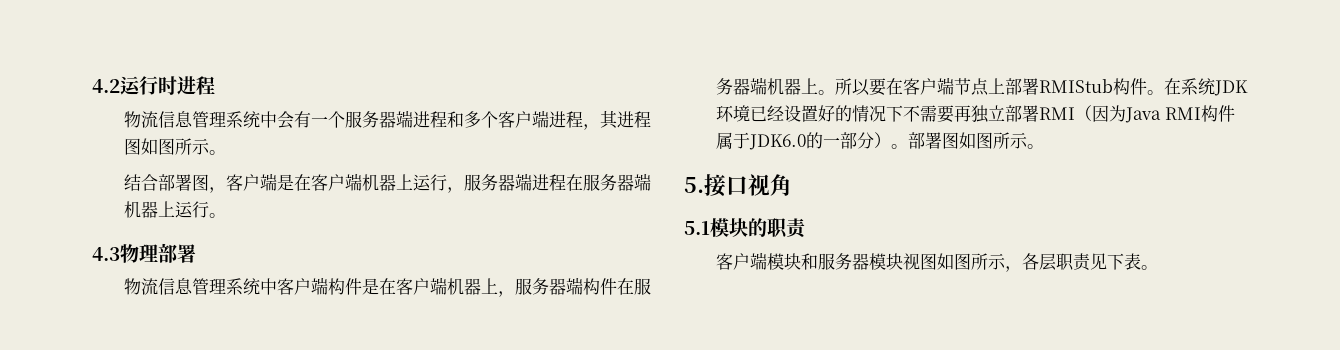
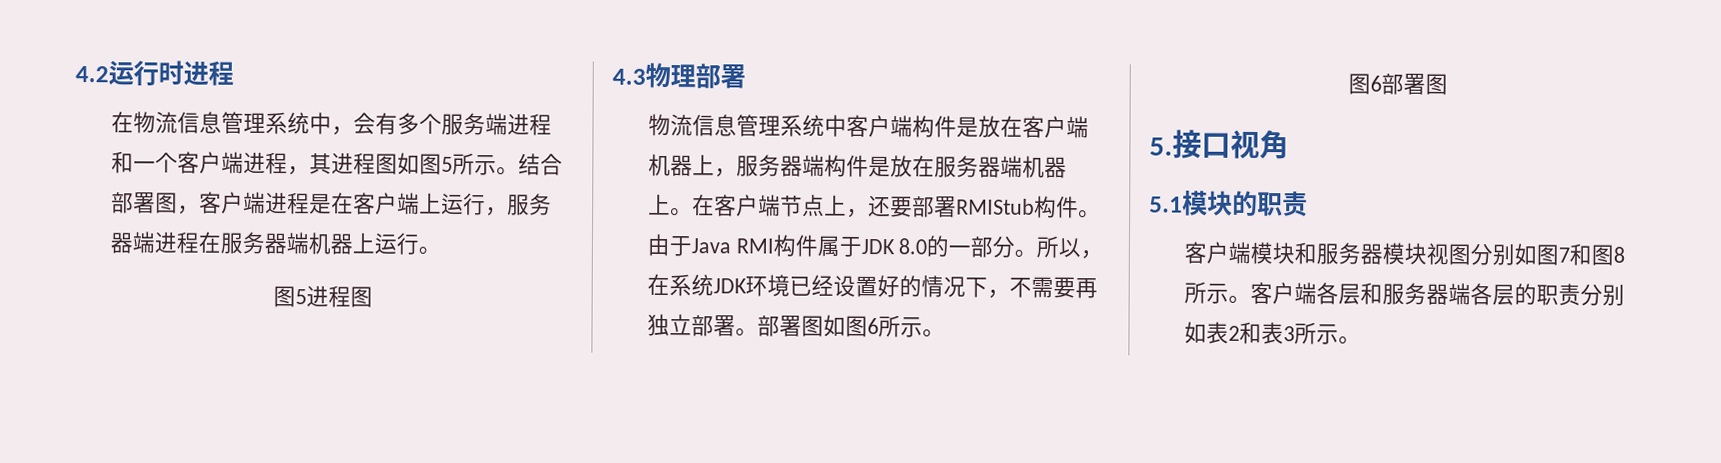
[124,111,397,129] 物流信息管理系统中会有一个服务器 -> [110,111,486,136] 在物流信息管理系统中，会有多个服务
[464,111,482,128] 多 -> [132,161,156,171] 一
[175,138,227,155] 所示。 // -> [440,152,519,176] 5所示。
[277,173,397,191] 是在客户端机器 -> [264,191,420,215] 进程是在客户端
(227, 215) none -> [273,285,373,308] // 图5进程图
(380, 286) none -> [977,115,1001,138] 放
(618, 286) none -> [867,155,913,178] 是放
[835,78,887,96] 所以要 -> (693, 212) none
(1006, 86) none -> [845,195,913,219] ，还要
(1165, 92) none -> [646,233,1104,260] 由于Java RMI构件属于JDK 8.0的一部分。所以，
(904, 113) none -> [986,289,1010,299] ，
[1039,105,1235,123] [716,132,892,150] RMI（因为Java RMI构件属于JDK6.0的一部分） -> (736, 326) none
[993,132,1045,149] 所示。 -> [866,315,945,338] [1348,73,1448,95] 6所示。 // 图6部署图
[937,253,1142,272] 如图所示，各层职责见下表 -> [1469,243,1625,266] [1183,281,1625,306] [1183,321,1339,345] 分别如图7和图8所示。客户端各层和服务器端各层的职责分别如表2和表3所示

